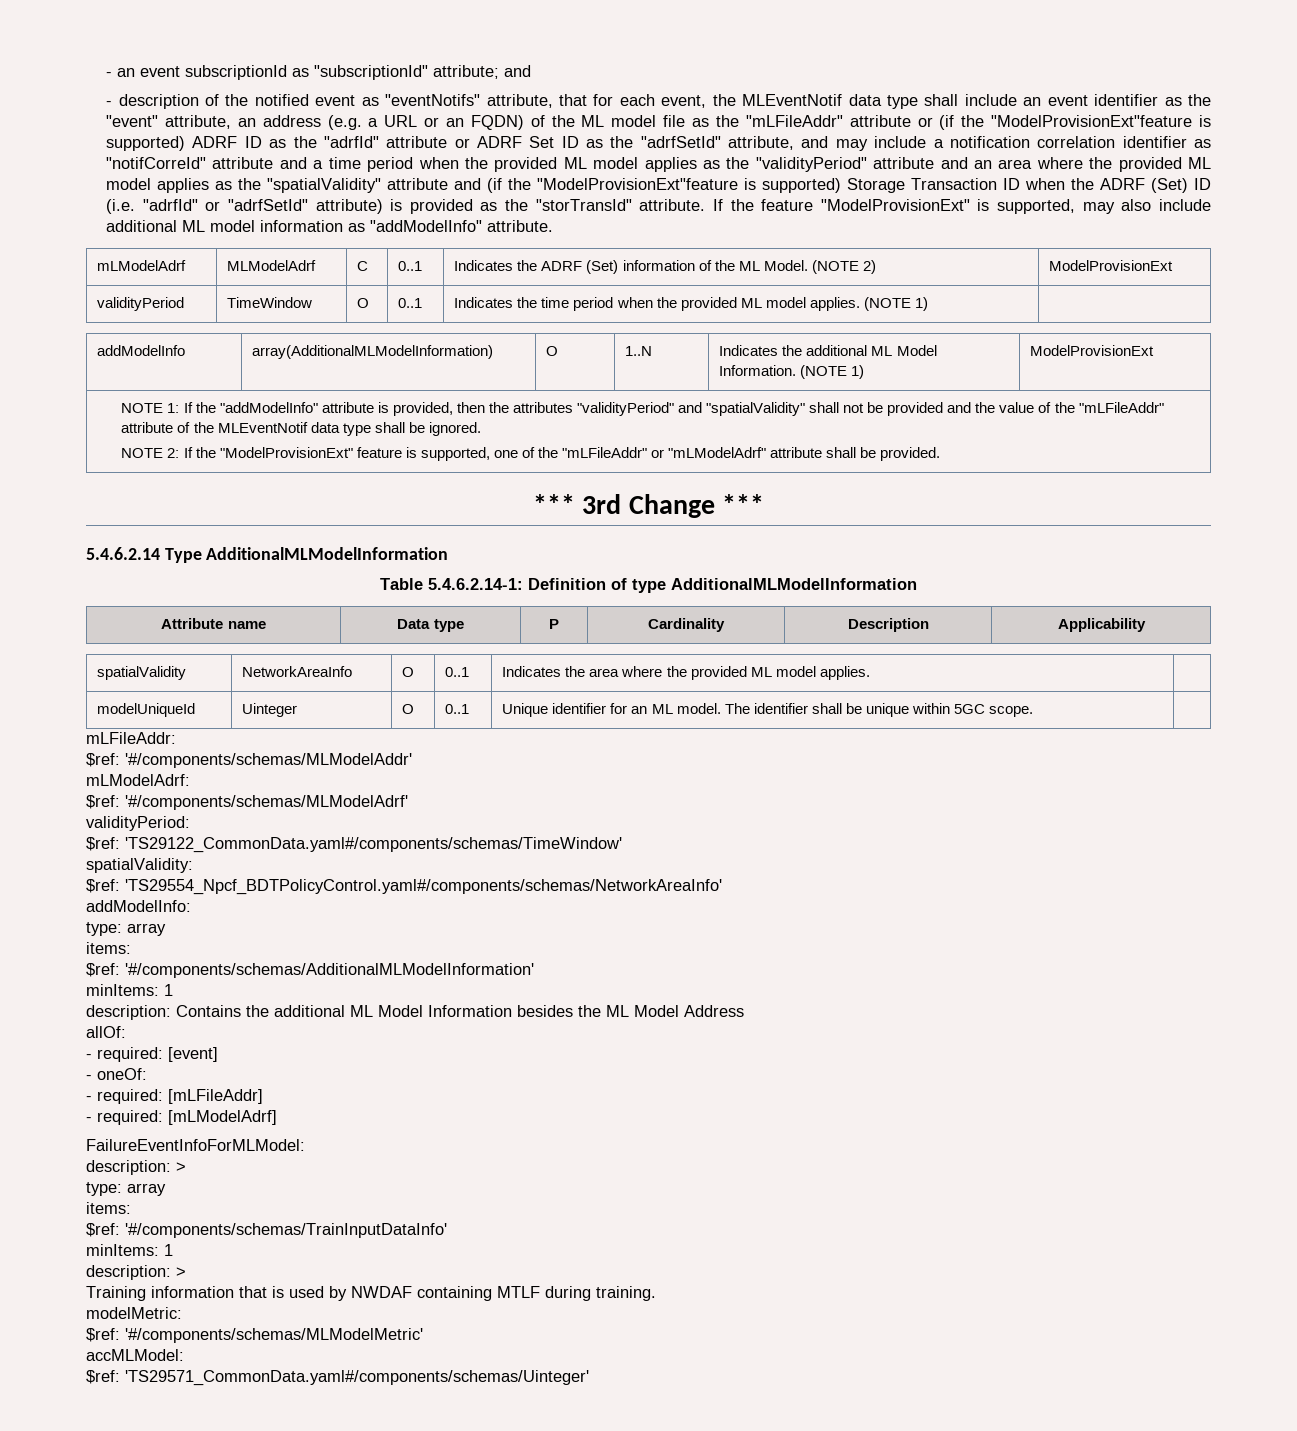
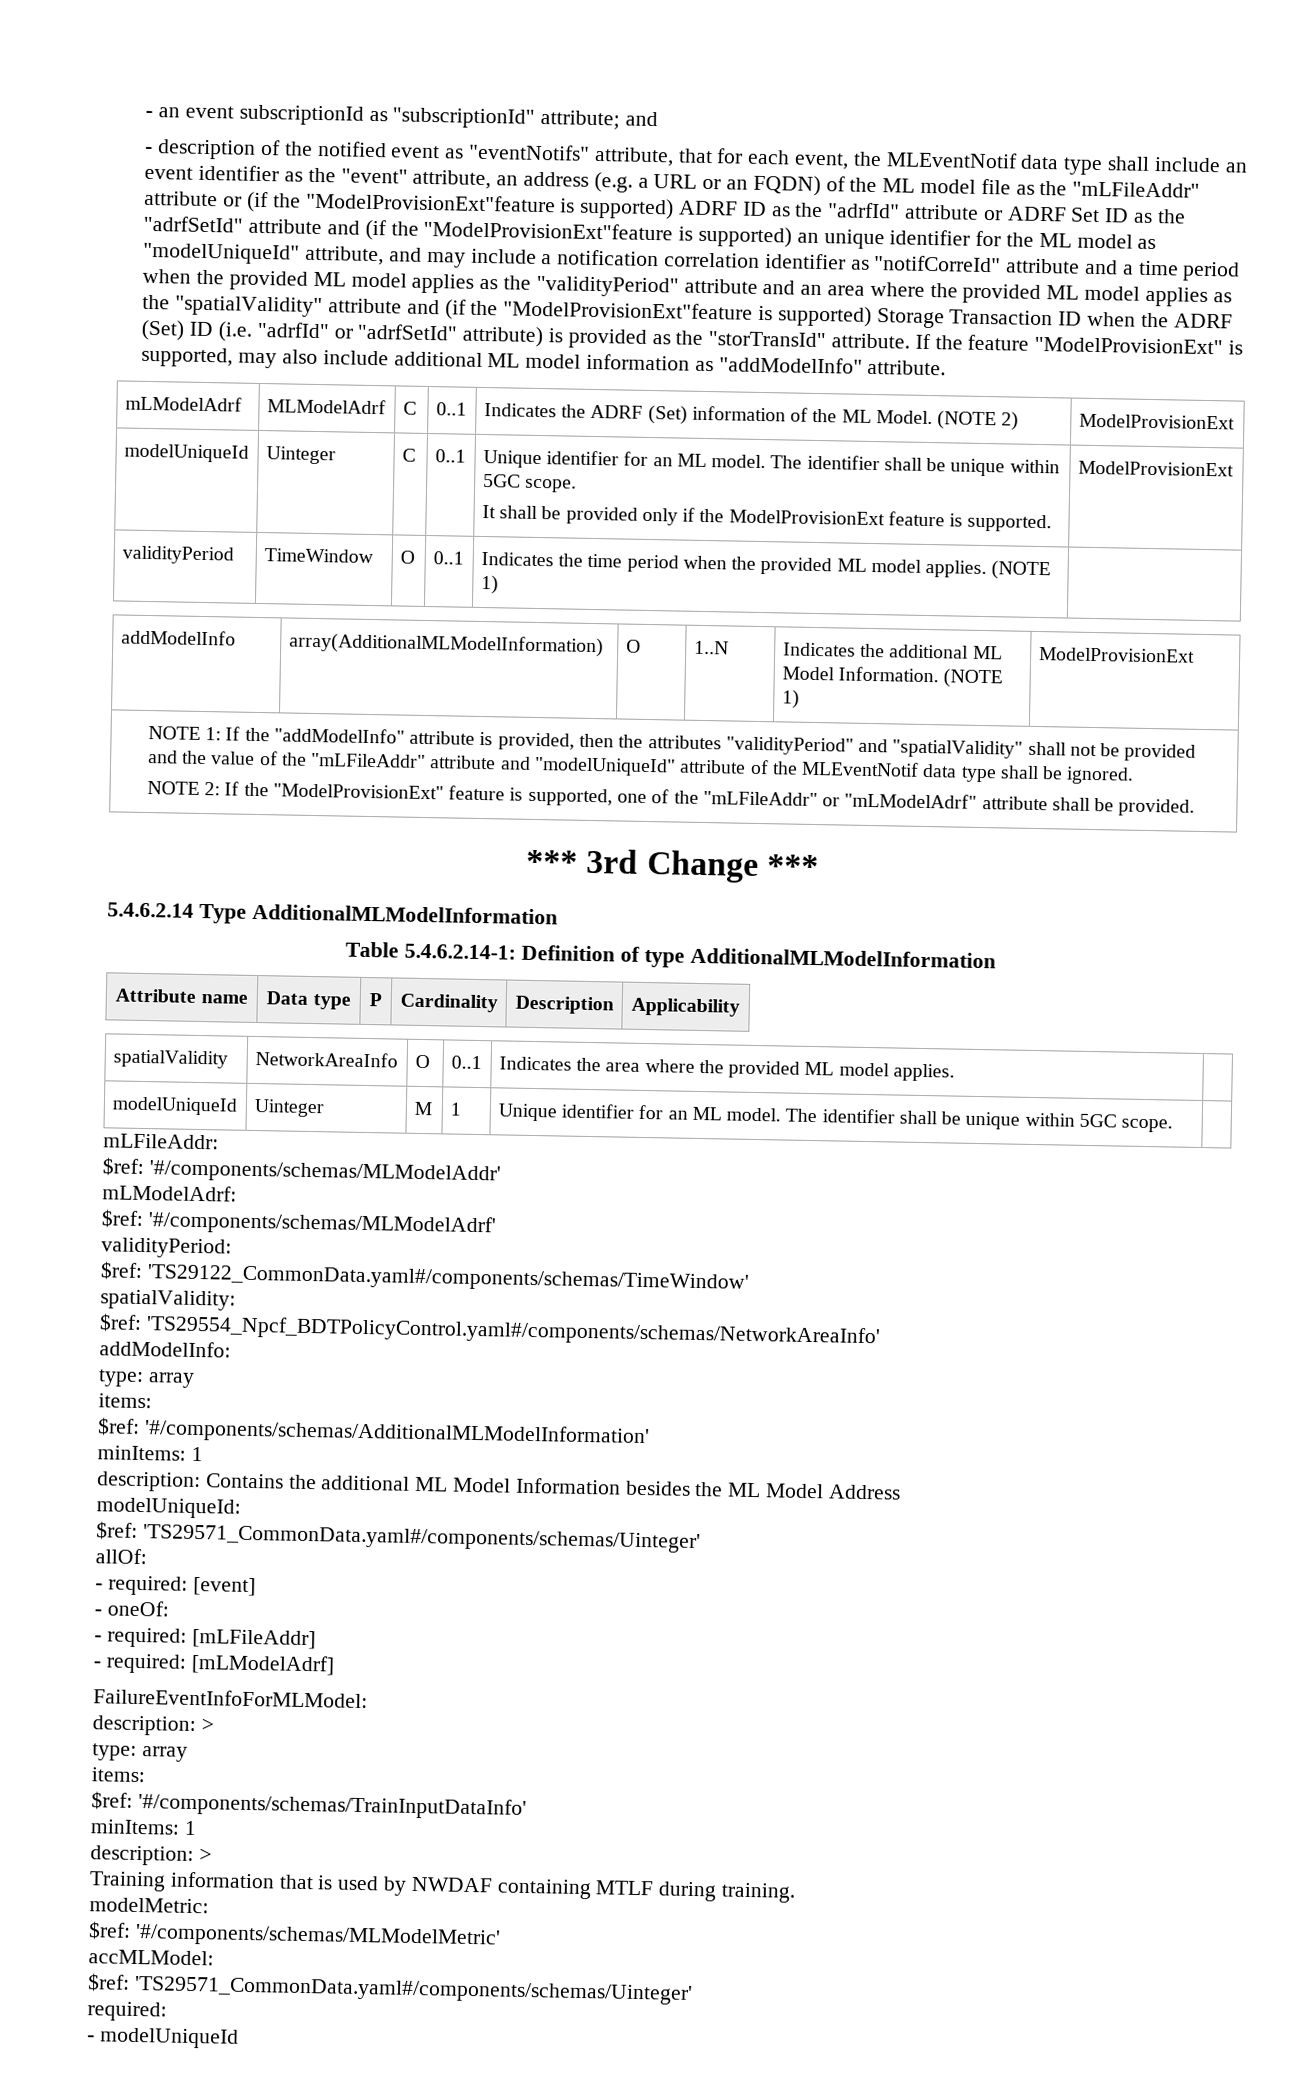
(721, 142) none -> [248,218,1157,250] [143,242,301,265] attribute and (if the "ModelProvisionExt"feature is supported) an unique identifier for the ML model as "modelUniqueId"
(1174, 265) none -> [123,443,249,463] [265,446,336,465] [401,448,416,462] [434,449,466,463] [482,449,1060,477] [482,473,577,493] [481,504,1053,533] [1077,460,1234,477] // modelUniqueId | Uinteger | C | 0..1 | Unique identifier for an ML model. The identifier shall be unique within 5GC scope. // It shall be provided only if the ModelProvisionExt feature is supported. | ModelProvisionExt
(174, 427) none -> [499,756,747,777] and "modelUniqueId" attribute
[402,704,415,714] [445,704,470,714] O | 0..1 -> [413,1101,433,1116] [449,1102,461,1116] M | 1
(744, 1011) none -> [96,1497,241,1519] [96,1521,701,1554] // modelUniqueId: // $ref: 'TS29571_CommonData.yaml#/components/schemas/Uinteger'
(589, 1378) none -> [87,2001,167,2022] [87,2027,239,2049] // required: // - modelUniqueId

